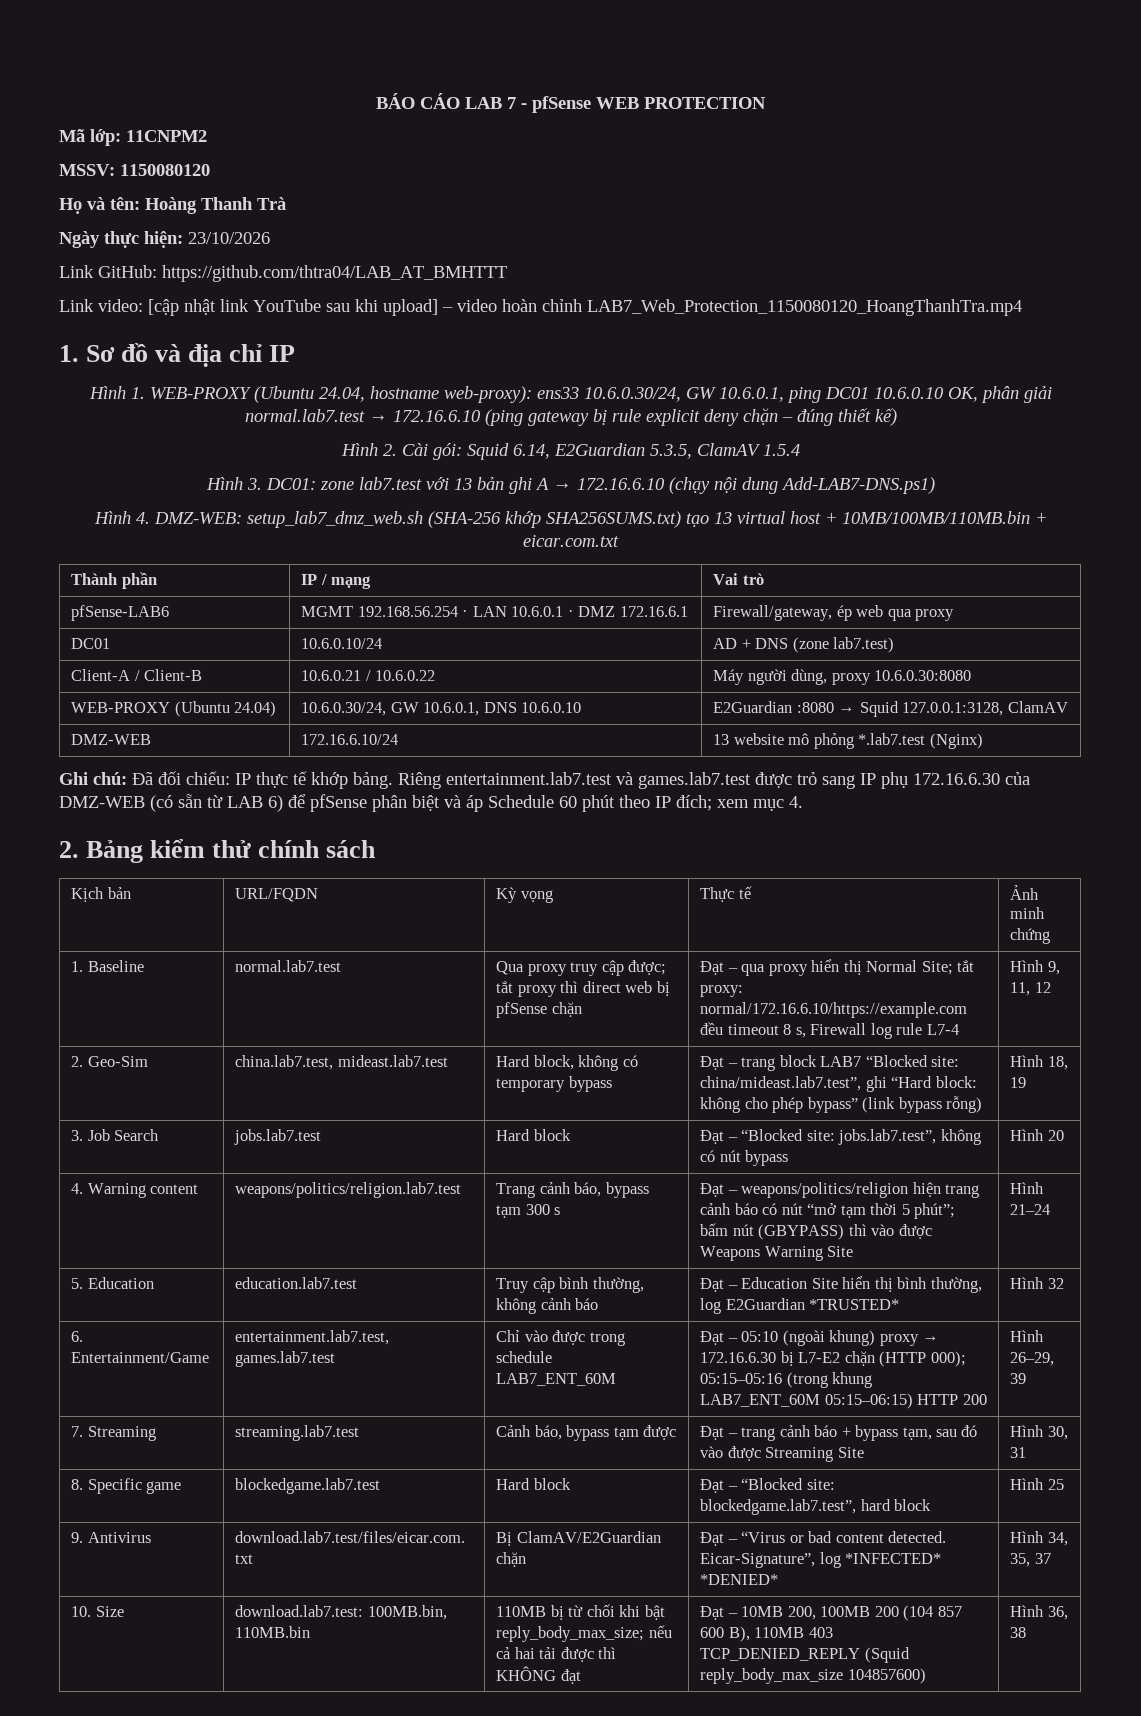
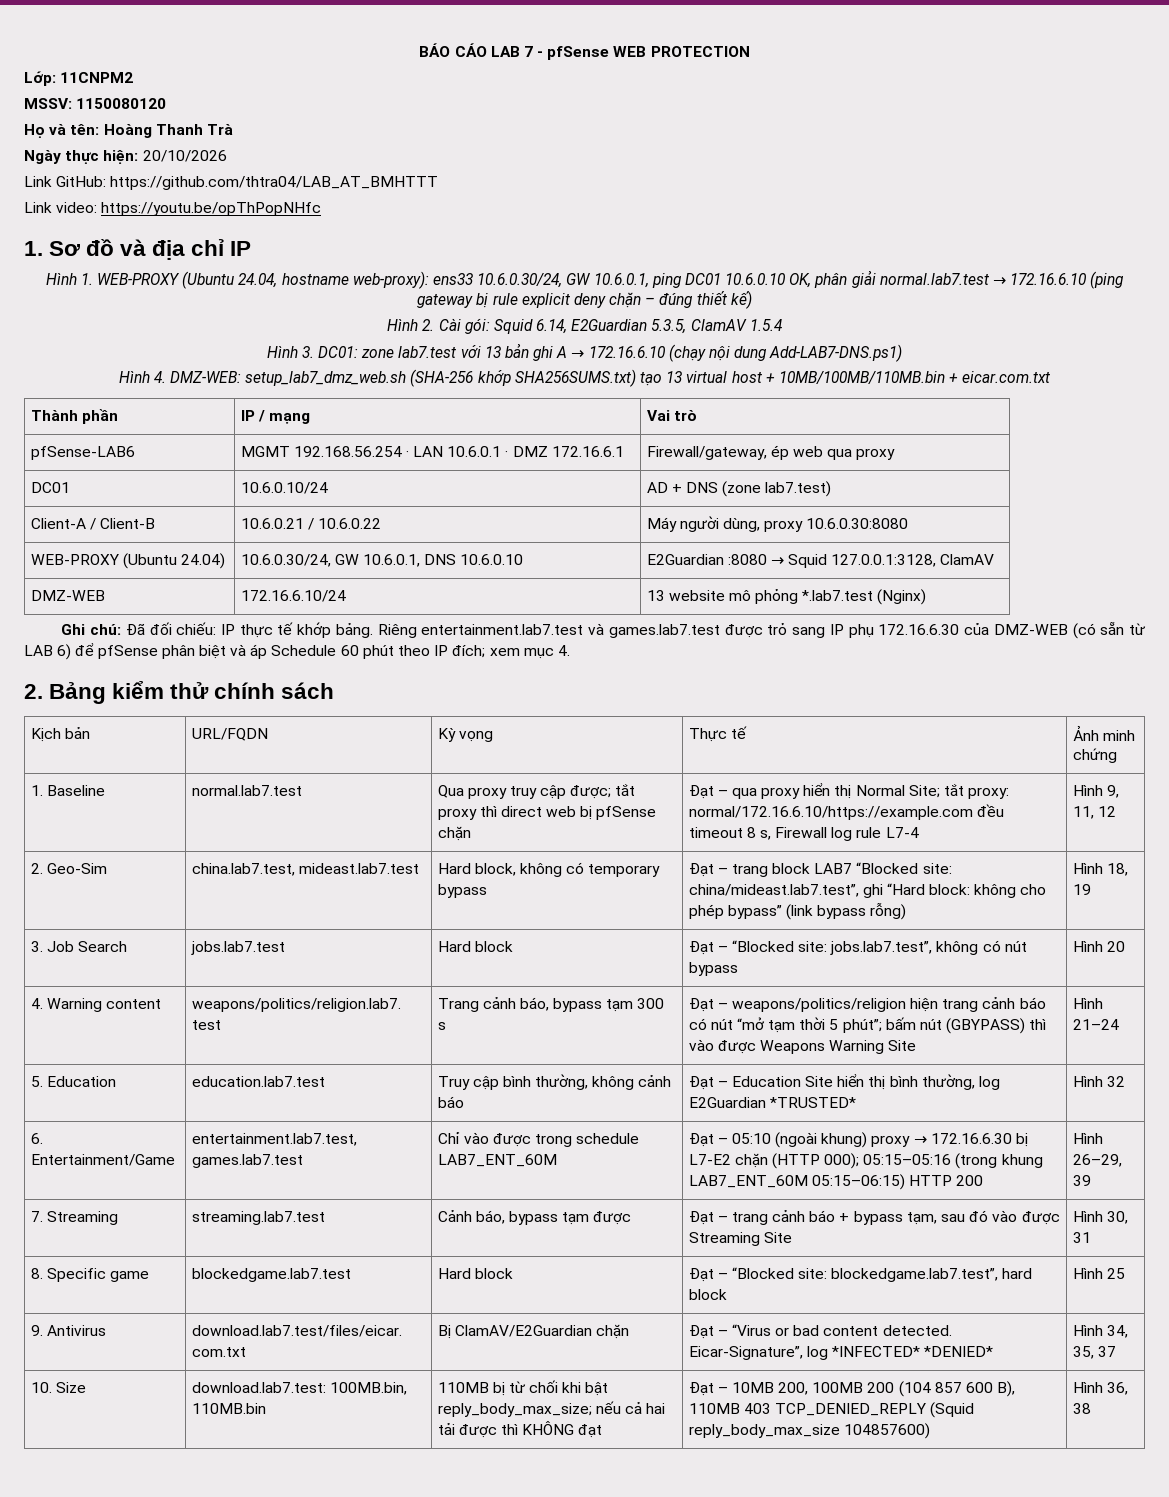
[59,129,121,146] Mã lớp: -> [24,71,56,86] Lớp:
[188,232,270,244] 23/10/2026 -> [142,150,227,162] 20/10/2026
[148,299,1022,316] [cập nhật link YouTube sau khi upload] – video hoàn chỉnh LAB7_Web_Protection_1150080120_HoangThanhTra.mp4 -> [101,202,322,216] https://youtu.be/opThPopNHfc

